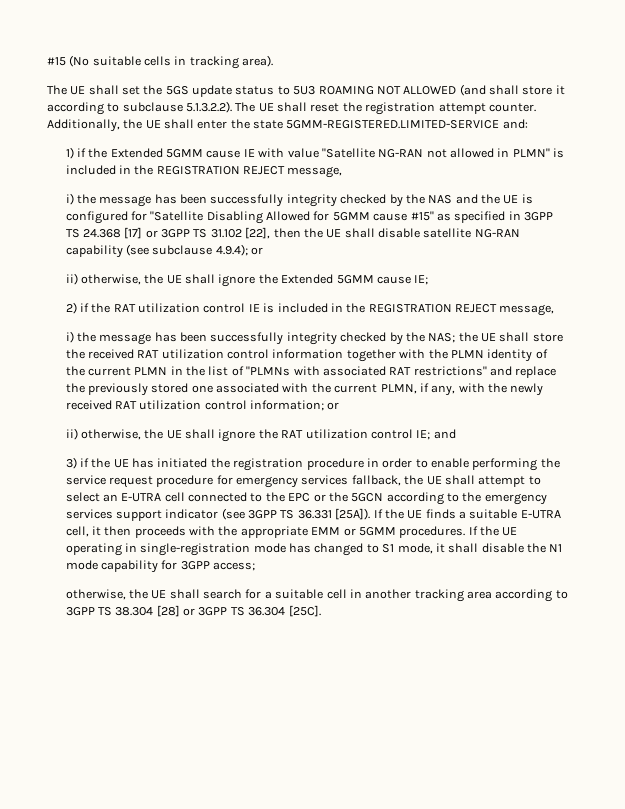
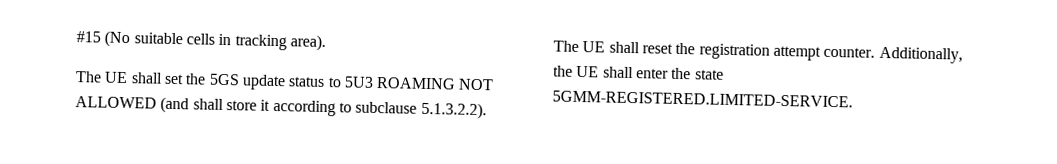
[286,119,528,129] [65,147,565,159] [65,165,343,178] [65,193,533,207] [65,211,554,224] [65,227,520,239] [65,244,264,258] [65,273,429,287] [65,302,555,316] [65,331,563,345] [65,349,548,362] [65,366,557,378] [65,383,544,396] [65,400,340,411] [65,428,456,442] [65,457,560,471] [65,475,541,488] [65,492,547,505] [65,508,561,521] [65,526,518,538] [65,543,563,556] [65,560,256,573] [65,589,568,602] [65,605,321,617] 5GMM-REGISTERED.LIMITED-SERVICE and: // 1) if the Extended 5GMM cause IE with value "Satellite NG-RAN not allowed in PLMN" is included in the REGISTRATION REJECT message, // i) the message has been successfully integrity checked by the NAS and the UE is configured for "Satellite Disabling Allowed for 5GMM cause #15" as specified in 3GPP TS 24.368 [17] or 3GPP TS 31.102 [22], then the UE shall disable satellite NG-RAN capability (see subclause 4.9.4); or // ii) otherwise, the UE shall ignore the Extended 5GMM cause IE; // 2) if the RAT utilization control IE is included in the REGISTRATION REJECT message, // i) the message has been successfully integrity checked by the NAS; the UE shall store the received RAT utilization control information together with the PLMN identity of the current PLMN in the list of "PLMNs with associated RAT restrictions" and replace the previously stored one associated with the current PLMN, if any, with the newly received RAT utilization control information; or // ii) otherwise, the UE shall ignore the RAT utilization control IE; and // 3) if the UE has initiated the registration procedure in order to enable performing the service request procedure for emergency services fallback, the UE shall attempt to select an E-UTRA cell connected to the EPC or the 5GCN according to the emergency services support indicator (see 3GPP TS 36.331 [25A]). If the UE finds a suitable E-UTRA cell, it then proceeds with the appropriate EMM or 5GMM procedures. If the UE operating in single-registration mode has changed to S1 mode, it shall disable the N1 mode capability for 3GPP access; // otherwise, the UE shall search for a suitable cell in another tracking area according to 3GPP TS 38.304 [28] or 3GPP TS 36.304 [25C]. -> [551,90,853,108] 5GMM-REGISTERED.LIMITED-SERVICE.

